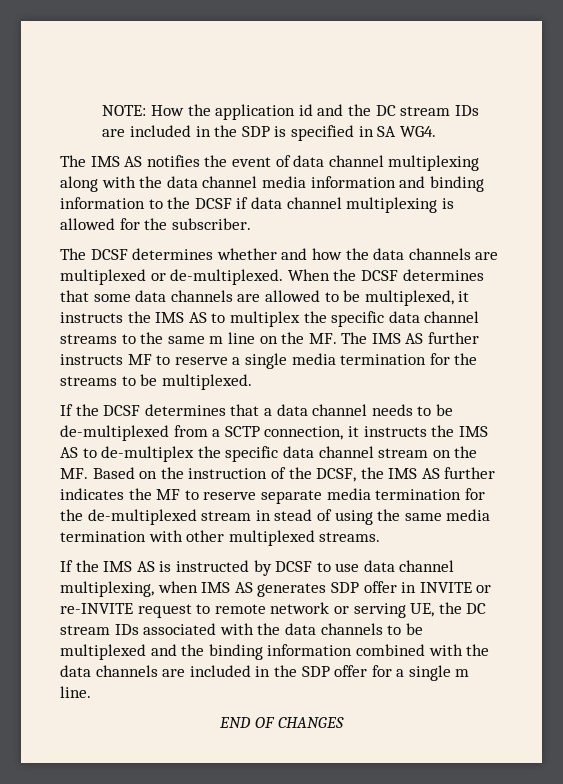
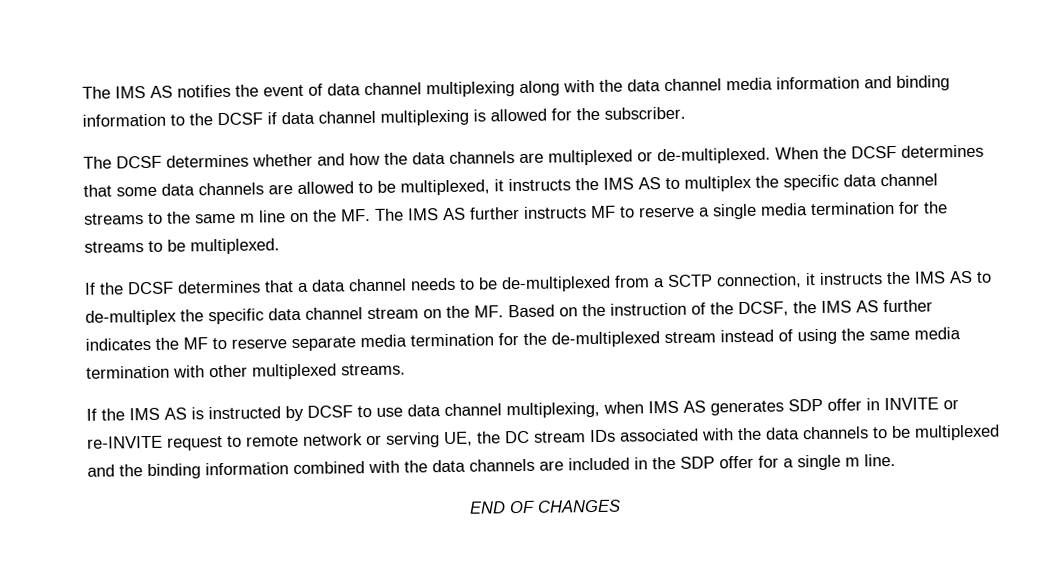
[102,104,479,120] [102,125,436,141] NOTE: How the application id and the DC stream IDs are included in the SDP is specified in SA WG4. // -> (82, 92) none
[255,509,313,521] in stead -> [720,329,774,343] instead

